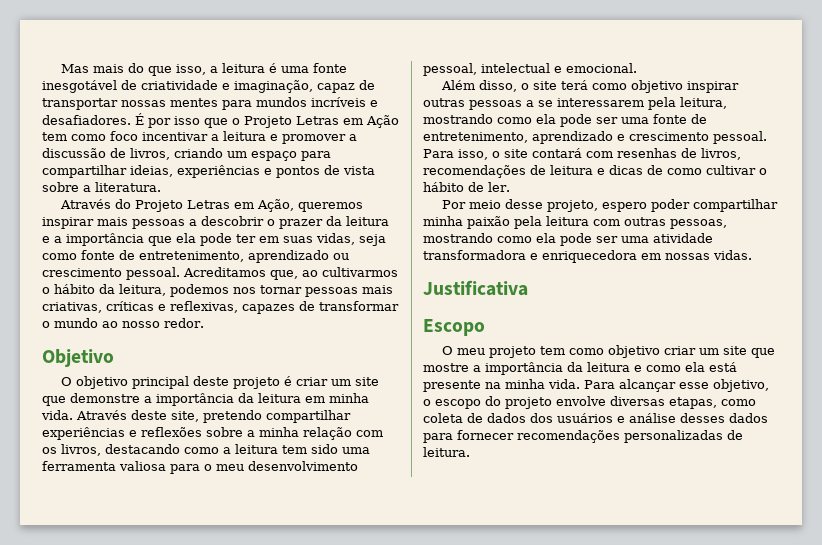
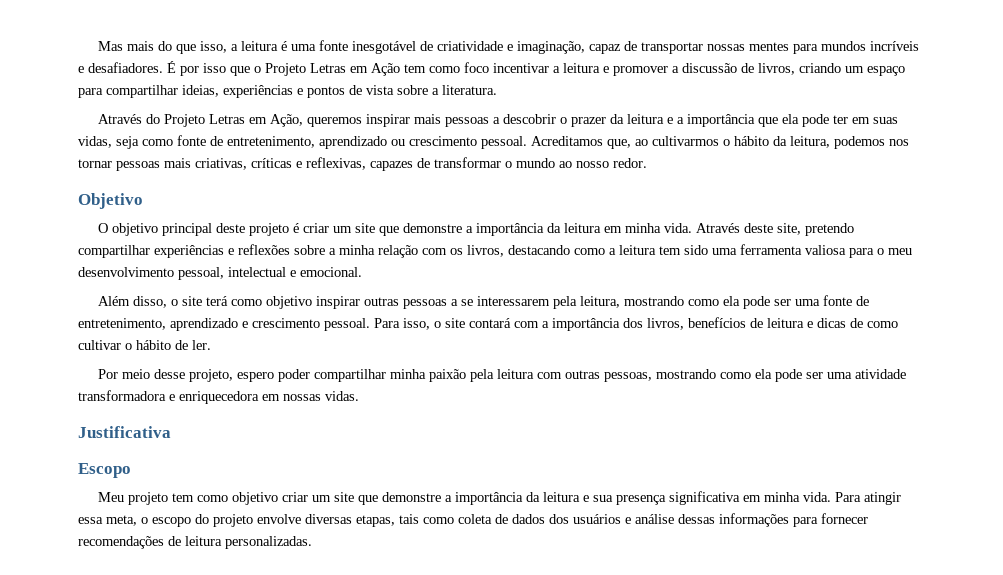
[617,148,741,160] [423,165,526,178] resenhas de livros, recomendações -> [542,317,746,331] a importância dos livros, benefícios
[441,346,485,355] O meu -> [98,492,125,502] Meu
[423,363,469,372] mostre -> [382,492,442,502] demonstre
[646,362,737,372] [423,379,769,392] como ela está presente na minha vida. Para alcançar esse objetivo, -> [593,491,902,505] [78,515,137,526] sua presença significativa em minha vida. Para atingir essa meta,
(717, 403) none -> [399,514,419,524] tais
[680,413,768,423] desses dados -> [678,513,789,527] dessas informações
[624,430,743,443] [423,447,470,457] personalizadas de leitura. -> [168,536,312,549] de leitura personalizadas.

